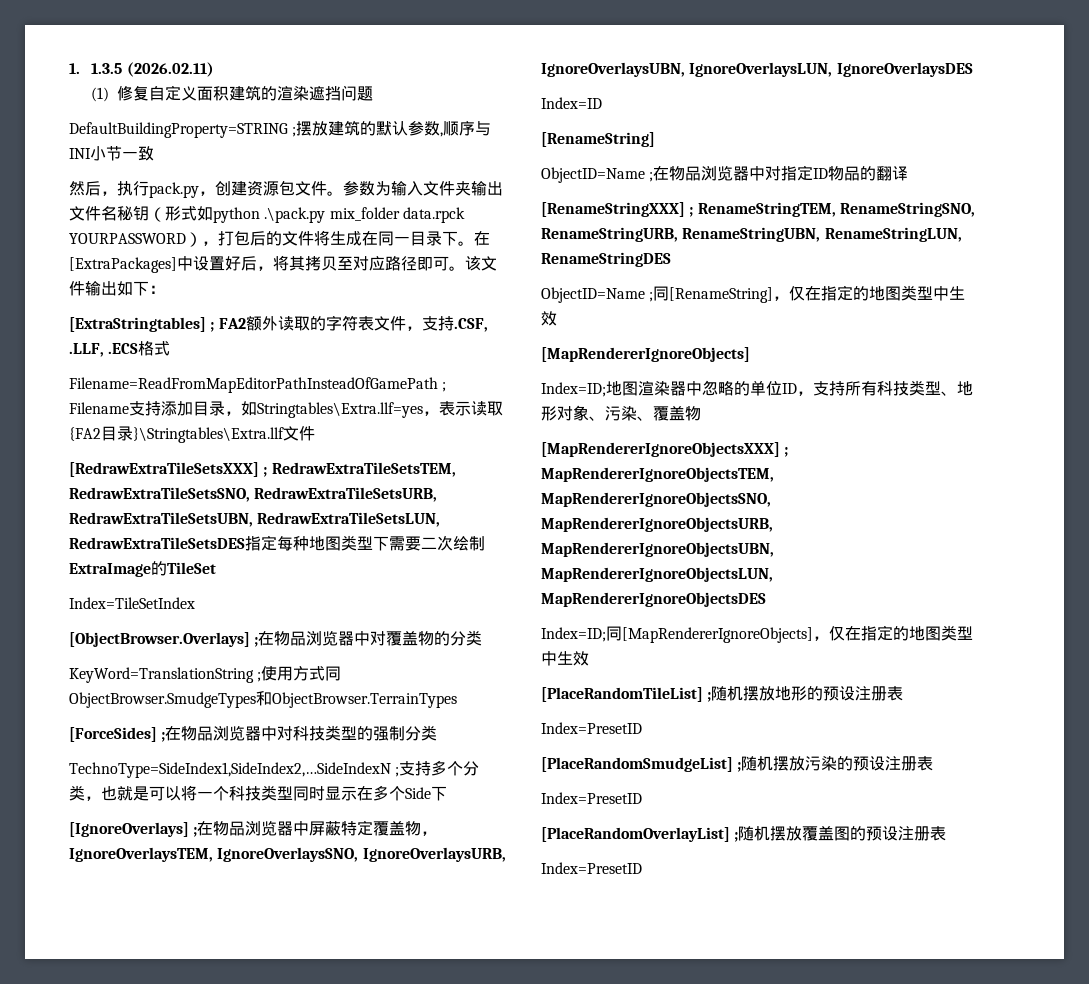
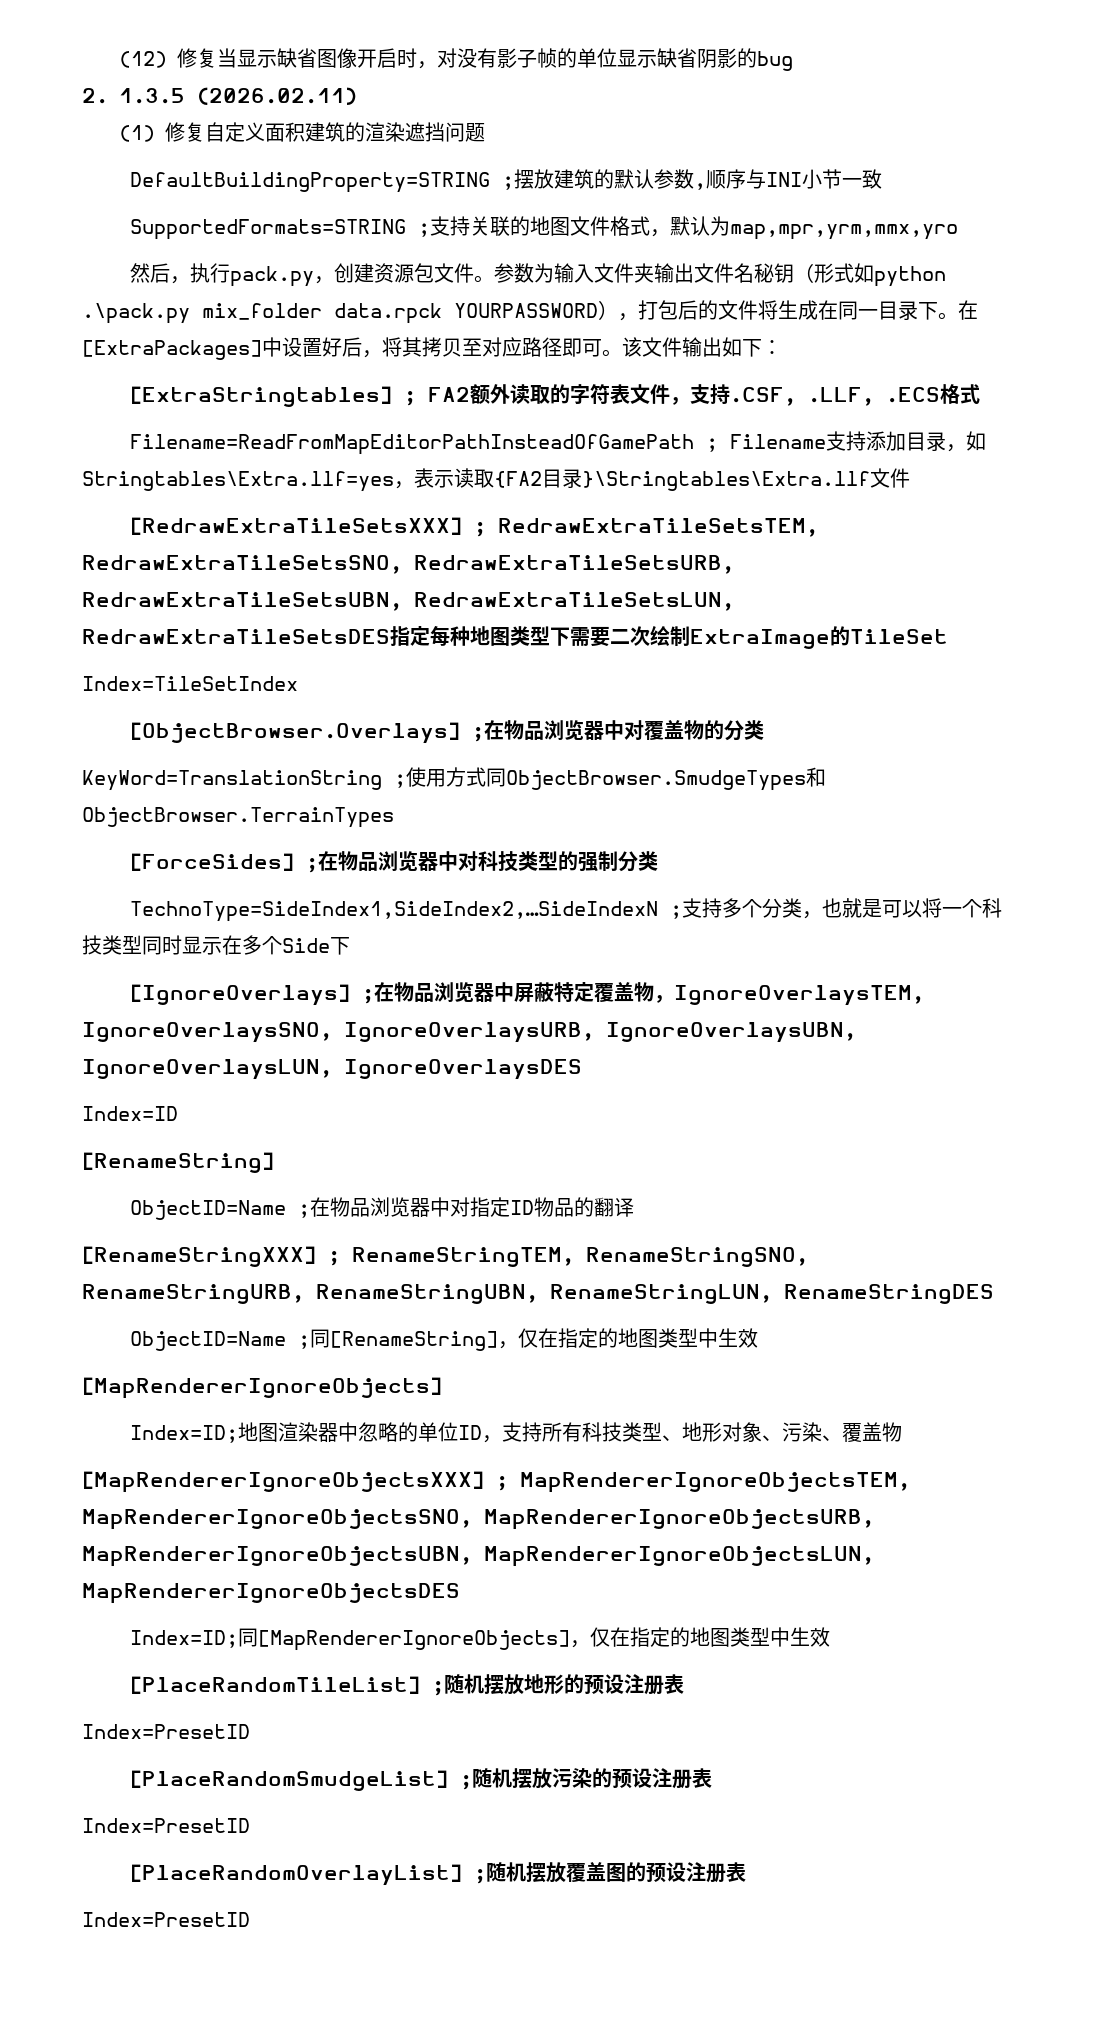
[69,63,80,74] 1. -> [119,48,794,71] [82,88,108,104] (12)修复当显示缺省图像开启时，对没有影子帧的单位显示缺省阴影的bug // 2.
(154, 153) none -> [129,216,958,240] // SupportedFormats=STRING ;支持关联的地图文件格式，默认为map,mpr,yrm,mmx,yro

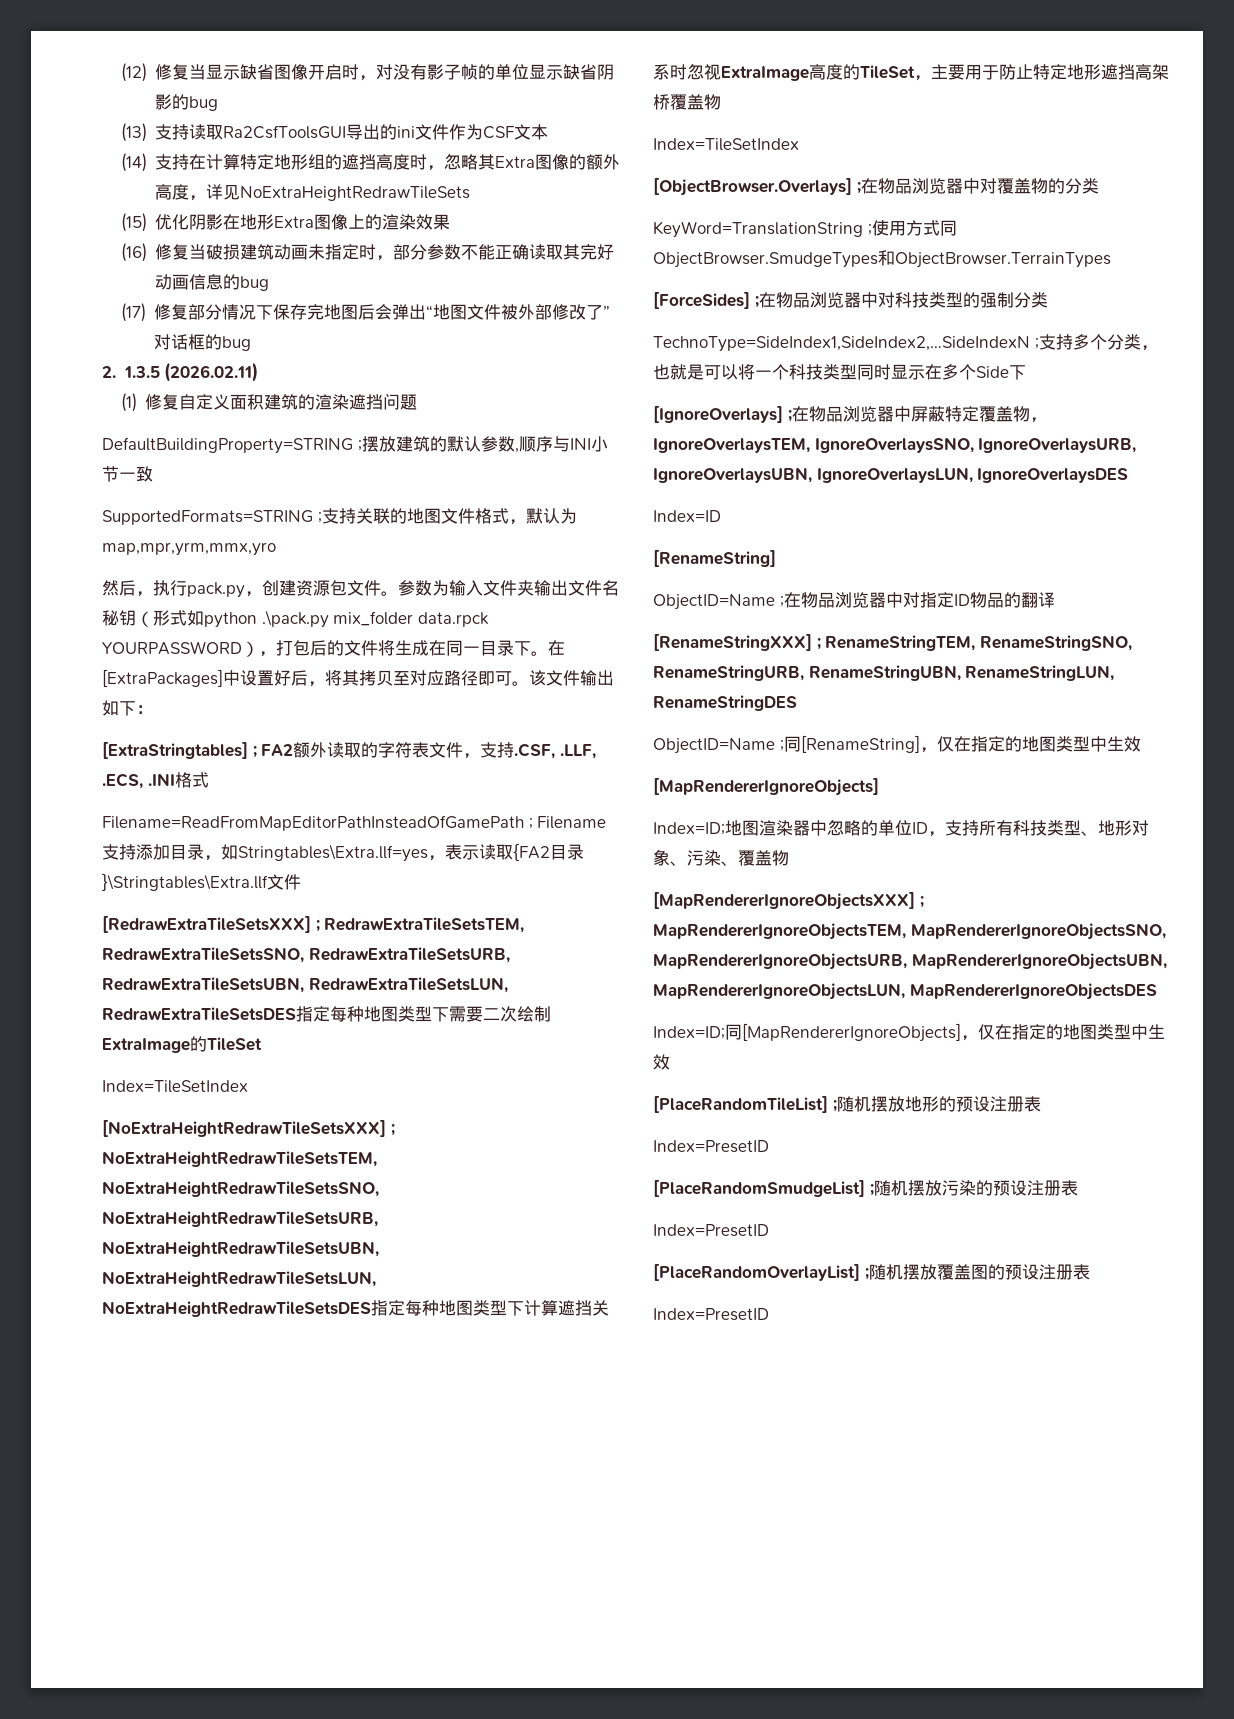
(794, 61) none -> [120,123,549,142] [120,153,621,172] [155,184,471,201] [120,213,451,232] [120,243,615,262] [155,274,270,291] [120,303,611,322] [154,334,252,351] // (13)支持读取Ra2CsfToolsGUI导出的ini文件作为CSF文本 // (14)支持在计算特定地形组的遮挡高度时，忽略其Extra图像的额外高度，详见NoExtraHeightRedrawTileSets // (15)优化阴影在地形Extra图像上的渲染效果 // (16)修复当破损建筑动画未指定时，部分参数不能正确读取其完好动画信息的bug // (17)修复部分情况下保存完地图后会弹出“地图文件被外部修改了”对话框的bug
[885,387,940,403] .ECS -> [102,773,175,789] .ECS, .INI
(298, 683) none -> [102,1120,395,1137] [102,1151,377,1167] [102,1181,379,1197] [102,1211,378,1227] [102,1241,379,1257] [102,1271,376,1287] [102,1300,609,1317] [653,63,1169,81] [653,94,721,110] [653,138,799,151] // [NoExtraHeightRedrawTileSetsXXX] ; NoExtraHeightRedrawTileSetsTEM, NoExtraHeightRedrawTileSetsSNO, NoExtraHeightRedrawTileSetsURB, NoExtraHeightRedrawTileSetsUBN, NoExtraHeightRedrawTileSetsLUN, NoExtraHeightRedrawTileSetsDES指定每种地图类型下计算遮挡关系时忽视ExtraImage高度的TileSet，主要用于防止特定地形遮挡高架桥覆盖物 // Index=TileSetIndex

